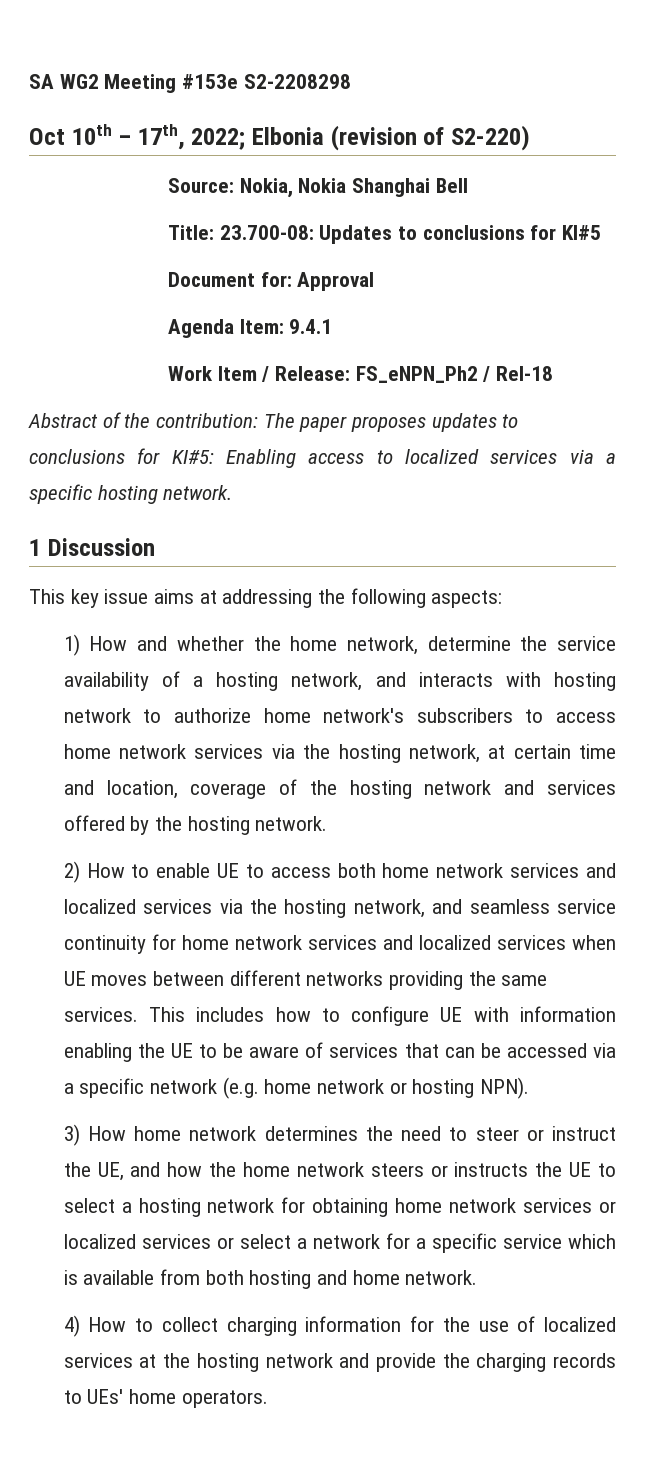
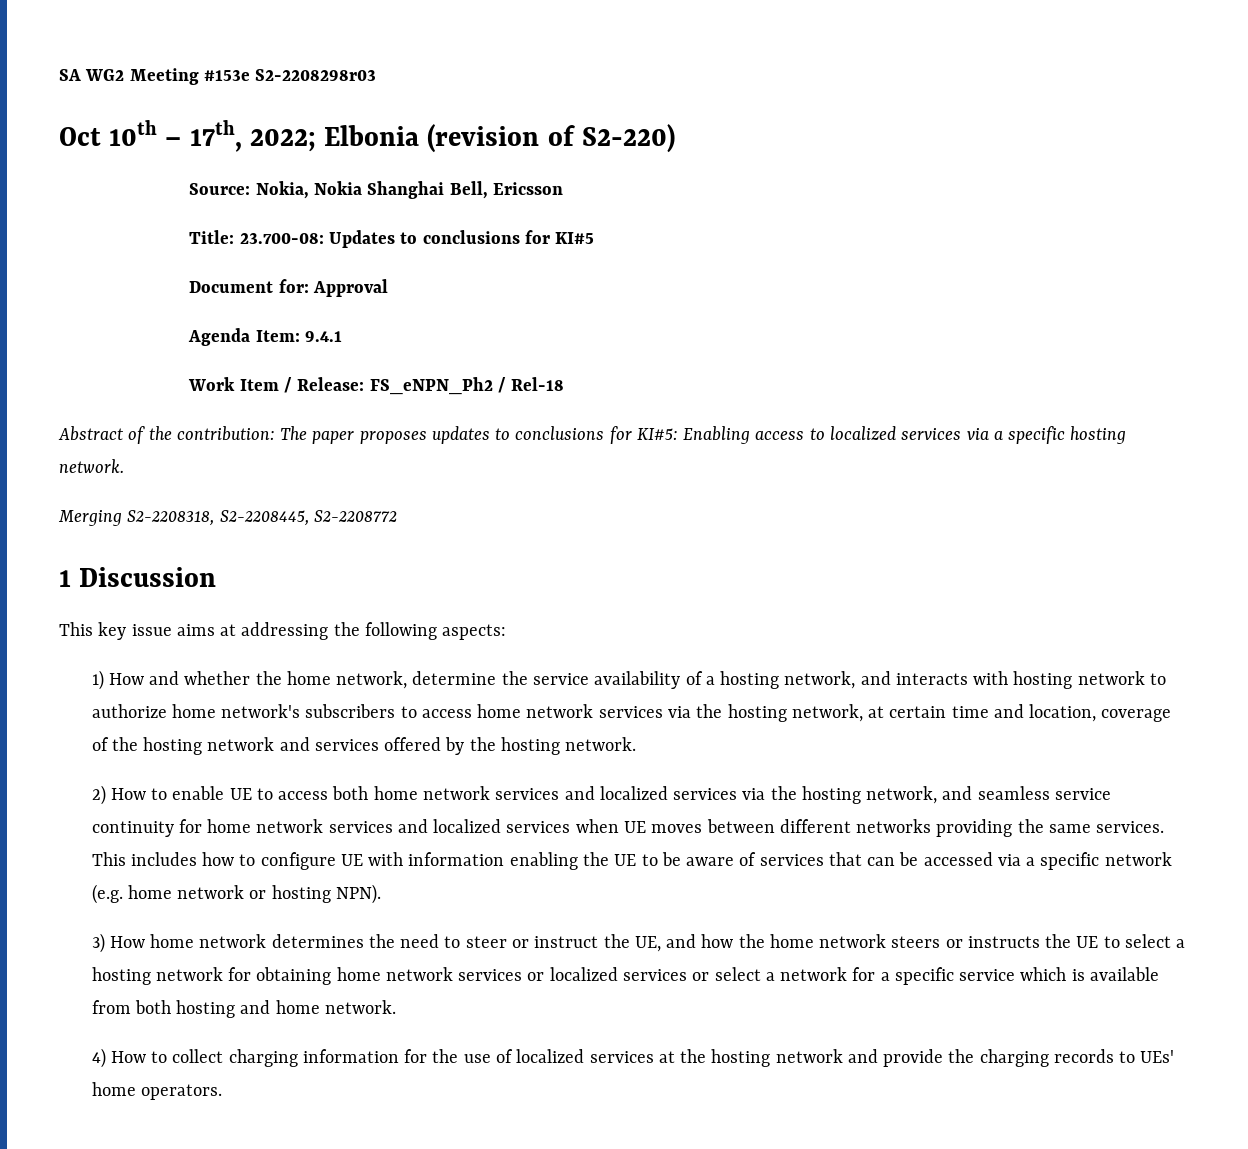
[243,74,351,89] S2-2208298 -> [255,69,377,81] S2-2208298r03
[435,178,468,193] Bell -> [449,181,563,199] Bell, Ericsson
(233, 492) none -> [58,510,397,526] // Merging S2-2208318, S2-2208445, S2-2208772

